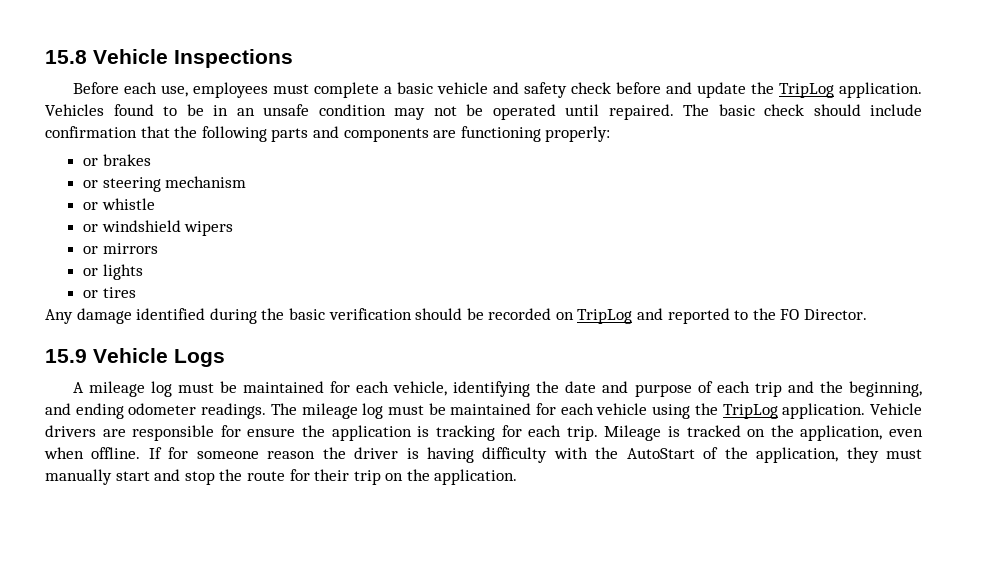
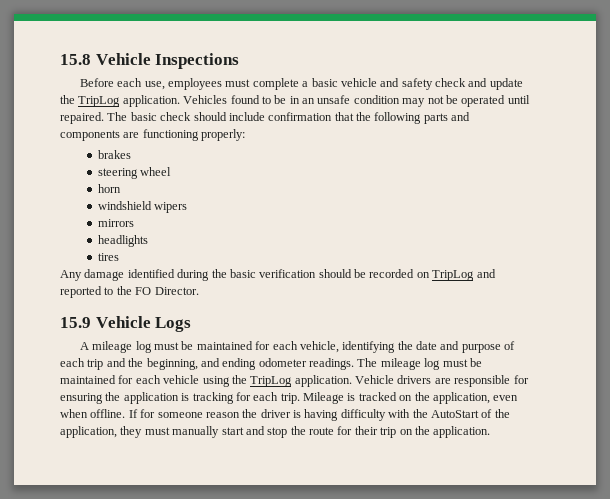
[615,82,661,94] before -> (467, 82) none
[83,158,99,166] or -> (246, 135) none
[83,176,247,192] [83,198,155,210] [83,224,99,232] or steering mechanism // or whistle // or -> [98,167,172,179] [98,184,122,193] steering wheel // horn //
[83,246,99,254] or -> (188, 207) none
[83,264,143,280] [83,290,99,298] or lights // or -> [98,235,149,247] headlights //
[247,428,296,437] ensure -> [60,393,103,404] ensuring

